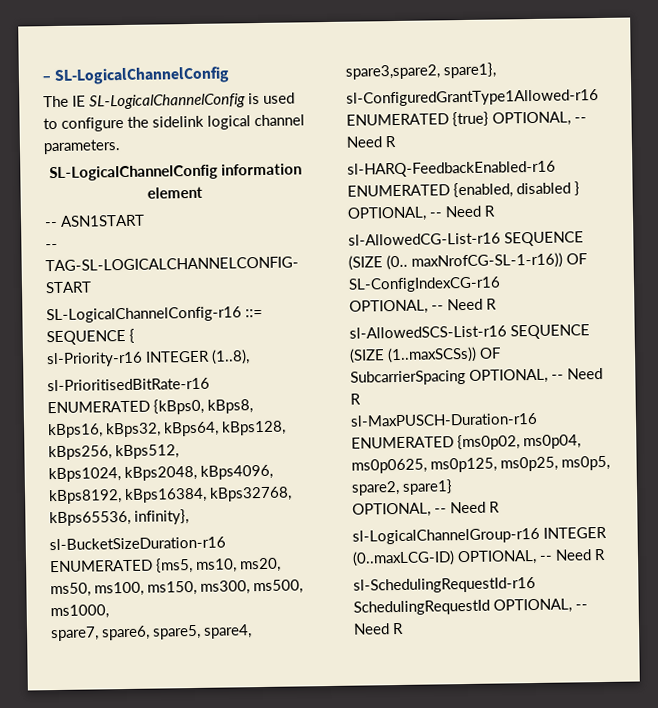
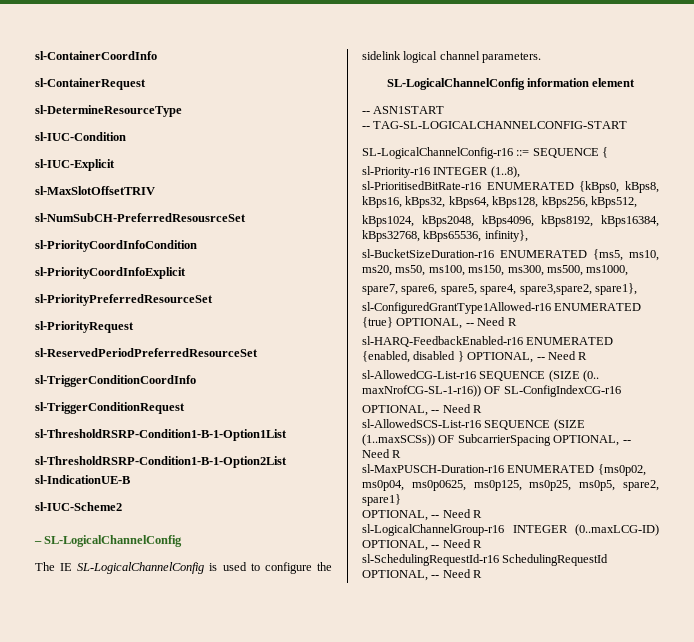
(42, 79) none -> [35,51,157,60] [35,78,146,90] [35,105,182,117] [35,132,126,141] [35,159,115,171] [35,186,155,195] [35,213,246,222] [35,240,197,252] [35,267,186,279] [35,294,213,306] [35,321,134,333] [35,348,258,357] [35,375,196,387] [35,402,185,414] [35,429,287,441] [35,456,287,468] [35,475,130,484] [35,502,122,511] sl-ContainerCoordInfo // sl-ContainerRequest // sl-DetermineResourceType // sl-IUC-Condition // sl-IUC-Explicit // sl-MaxSlotOffsetTRIV // sl-NumSubCH-PreferredResousrceSet // sl-PriorityCoordInfoCondition // sl-PriorityCoordInfoExplicit // sl-PriorityPreferredResourceSet // sl-PriorityRequest // sl-ReservedPeriodPreferredResourceSet // sl-TriggerConditionCoordInfo // sl-TriggerConditionRequest // sl-ThresholdRSRP-Condition1-B-1-Option1List // sl-ThresholdRSRP-Condition1-B-1-Option2List // sl-IndicationUE-B // sl-IUC-Scheme2 //

